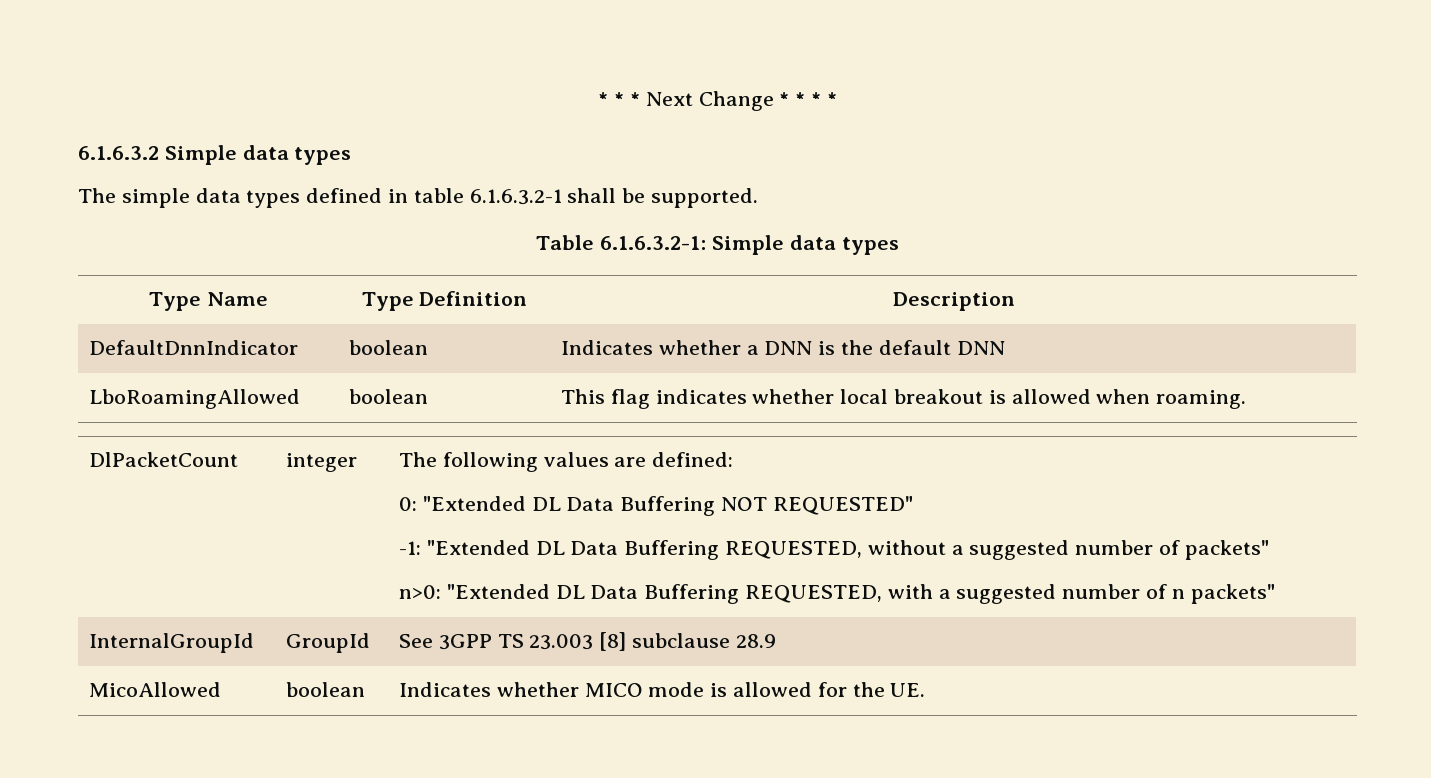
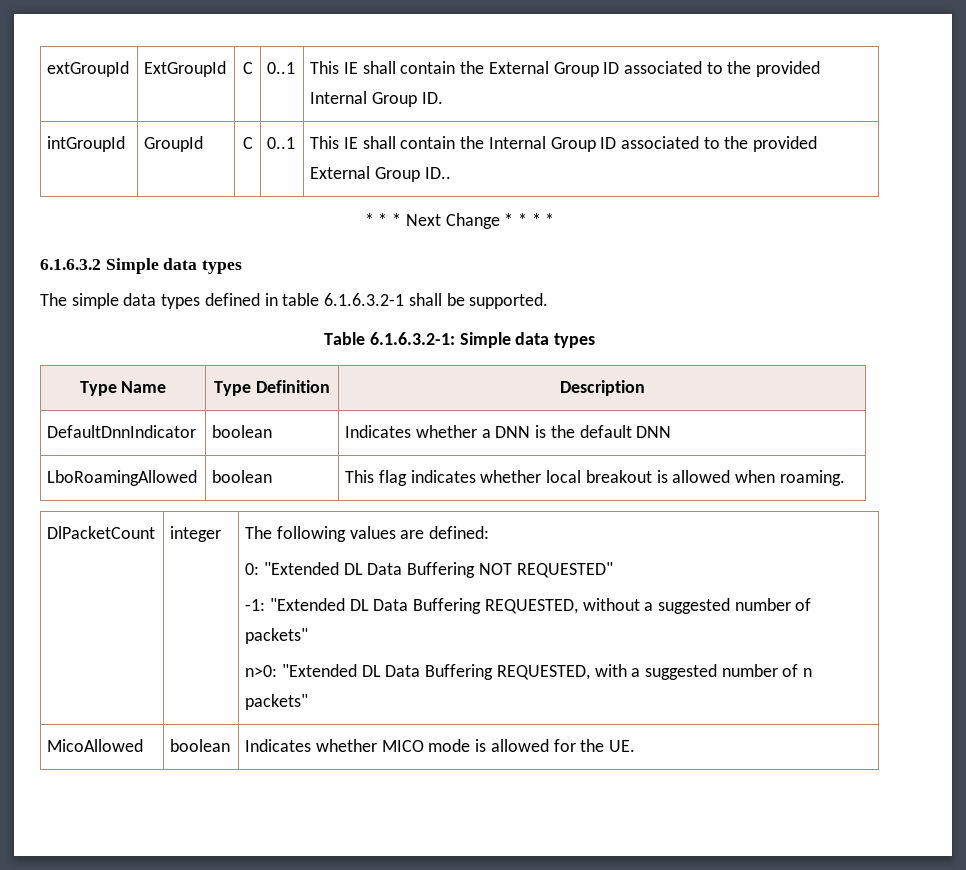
(598, 99) none -> [47,61,130,77] [144,61,227,77] [242,62,253,74] [267,62,296,74] [310,61,821,77] [310,91,443,107] [47,136,126,152] [144,136,204,152] [242,137,253,149] [267,137,296,149] [310,136,818,152] [310,166,451,182] extGroupId | ExtGroupId | C | 0..1 | This IE shall contain the External Group ID associated to the provided Internal Group ID. // intGroupId | GroupId | C | 0..1 | This IE shall contain the Internal Group ID associated to the provided External Group ID.. //
[88,633,254,653] [285,633,370,653] [398,632,776,651] // InternalGroupId | GroupId | See 3GPP TS 23.003 [8] subclause 28.9 -> (309, 702) none

